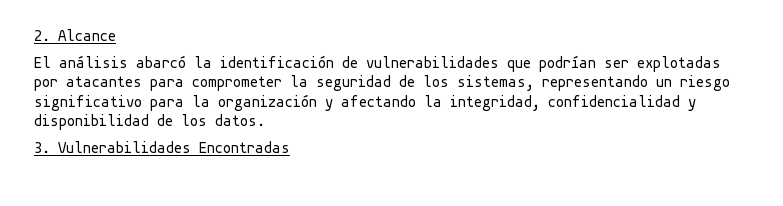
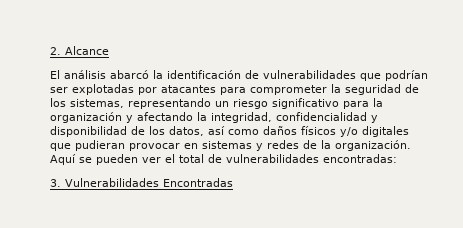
[215,114,265,126] datos. -> [169,126,409,137] [50,140,411,151] [50,154,397,165] datos, así como daños físicos y/o digitales que pudieran provocar en sistemas y redes de la organización. Aquí se pueden ver el total de vulnerabilidades encontradas:

